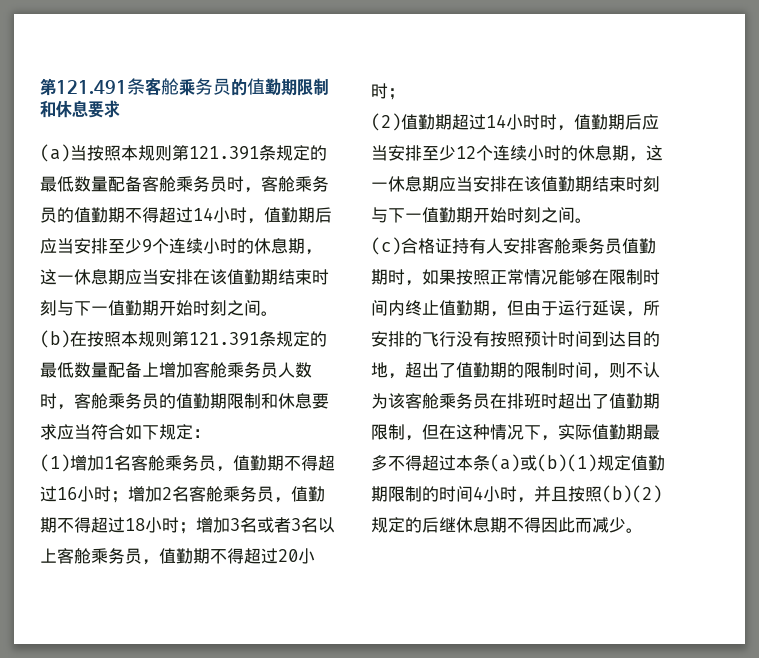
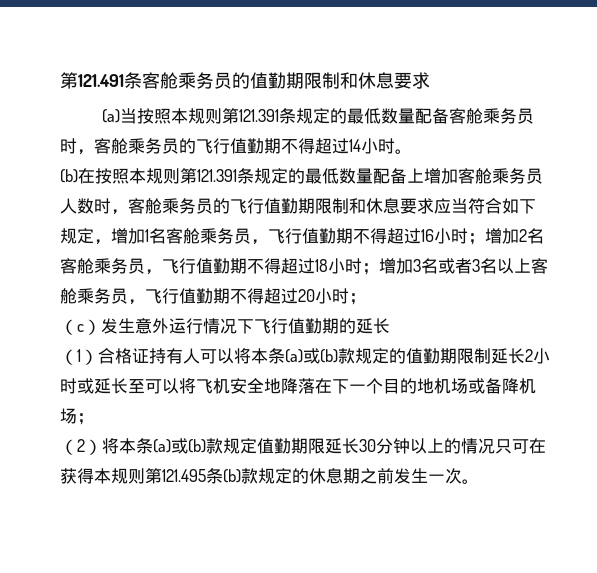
(74, 215) none -> [196,138,230,154] 飞行
[247,207,332,224] [40,238,322,255] [40,269,329,285] [40,300,261,316] ，值勤期后应当安排至少9个连续小时的休息期，这一休息期应当安排在该值勤期结束时刻与下一值勤期开始时刻之间 -> (395, 146) none
(176, 401) none -> [230,198,264,214] 飞行
[193,429,210,438] [40,454,70,472] ： // (1) -> [94,239,111,245] ，
(233, 469) none -> [268,228,302,244] 飞行
(291, 500) none -> [162,258,196,274] 飞行
(159, 562) none -> [145,288,179,304] 飞行
[371,113,659,131] [371,145,663,162] [371,176,660,192] [371,207,592,223] [371,237,656,255] [371,269,660,286] [371,300,660,317] [371,331,660,347] [371,362,660,379] [371,393,660,409] [371,424,660,441] [371,454,597,472] (2)值勤期超过14小时时，值勤期后应当安排至少12个连续小时的休息期，这一休息期应当安排在该值勤期结束时刻与下一值勤期开始时刻之间。 // (c)合格证持有人安排客舱乘务员值勤期时，如果按照正常情况能够在限制时间内终止值勤期，但由于运行延误，所安排的飞行没有按照预计时间到达目的地，超出了值勤期的限制时间，则不认为该客舱乘务员在排班时超出了值勤期限制，但在这种情况下，实际值勤期最多不得超过本条(a)或(b)(1) -> [60,318,390,335] [60,348,550,365] [60,378,536,394] [60,408,94,425] [60,438,223,455] （c）发生意外运行情况下飞行值勤期的延长 // （1）合格证持有人可以将本条(a)或(b)款规定的值勤期限制延长2小时或延长至可以将飞机安全地降落在下一个目的地机场或备降机场； // （2）将本条(a)或(b)款
[405,485,662,503] [371,517,626,533] 制的时间4小时，并且按照(b)(2)规定的后继休息期不得因此而减少 -> [325,438,546,454] [60,468,462,484] 延长30分钟以上的情况只可在获得本规则第121.495条(b)款规定的休息期之前发生一次

